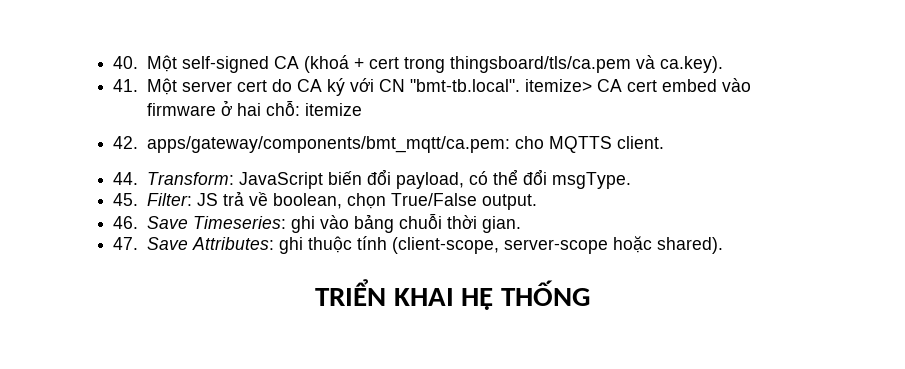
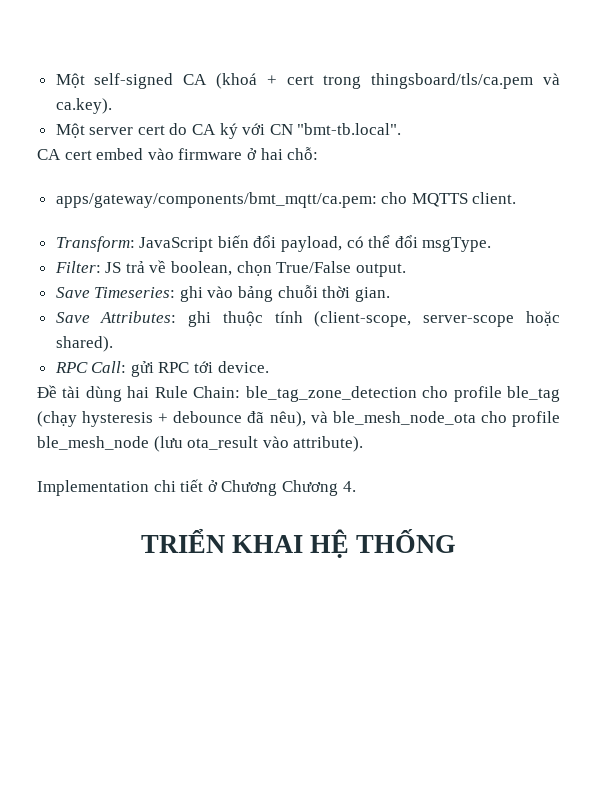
[113,56,139,69] 40. -> (55, 80) none
[113,79,139,92] 41. -> (112, 106) none
[525,79,592,92] itemize> -> (402, 129) //
[305,103,362,116] [113,136,139,149] itemize // 42. -> (319, 153) //
[113,172,139,185] 44. -> (517, 198) none
[113,193,139,206] 45. -> (492, 244) none
[113,216,139,229] 46. -> (406, 270) none
[113,237,139,250] 47. -> (390, 294) none
(723, 245) none -> [54,361,269,377] [37,385,560,402] [37,411,560,427] [37,436,364,452] [37,479,356,496] // RPC Call: gửi RPC tới device. // Đề tài dùng hai Rule Chain: ble_tag_zone_detection cho profile ble_tag (chạy hysteresis + debounce đã nêu), và ble_mesh_node_ota cho profile ble_mesh_node (lưu ota_result vào attribute). // Implementation chi tiết ở Chương Chương 4.

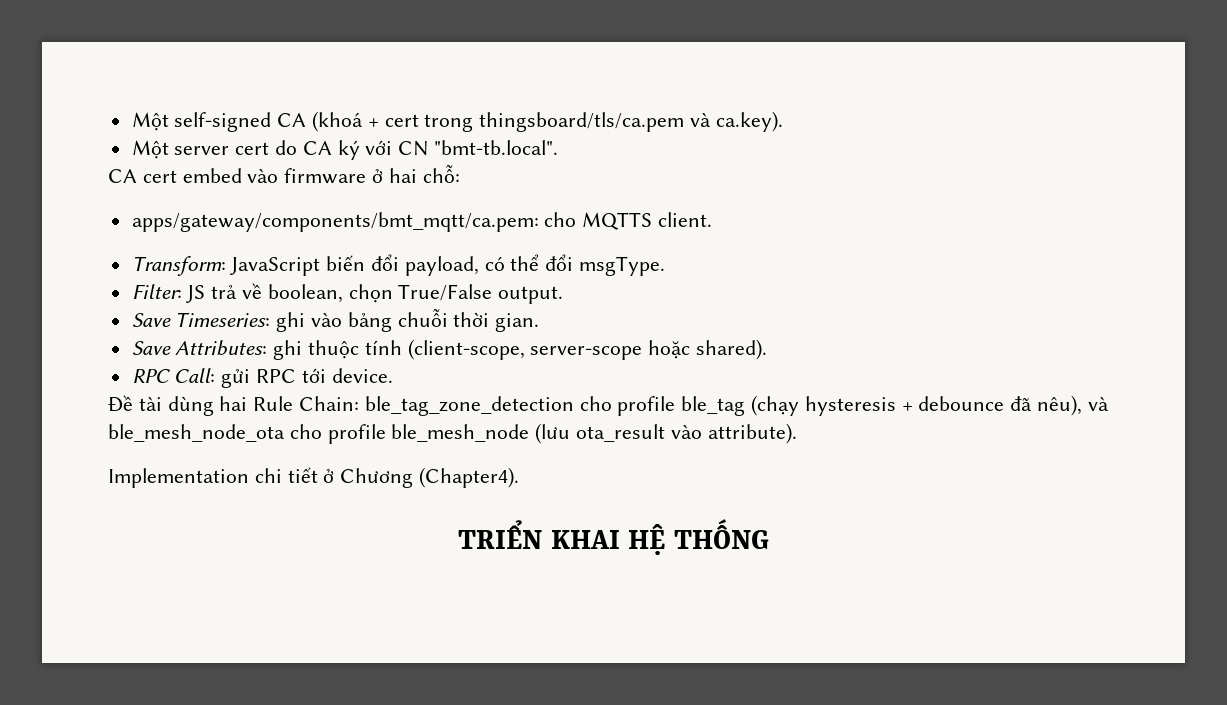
[281,480,356,496] Chương 4. -> [419,467,520,488] (Chapter4).

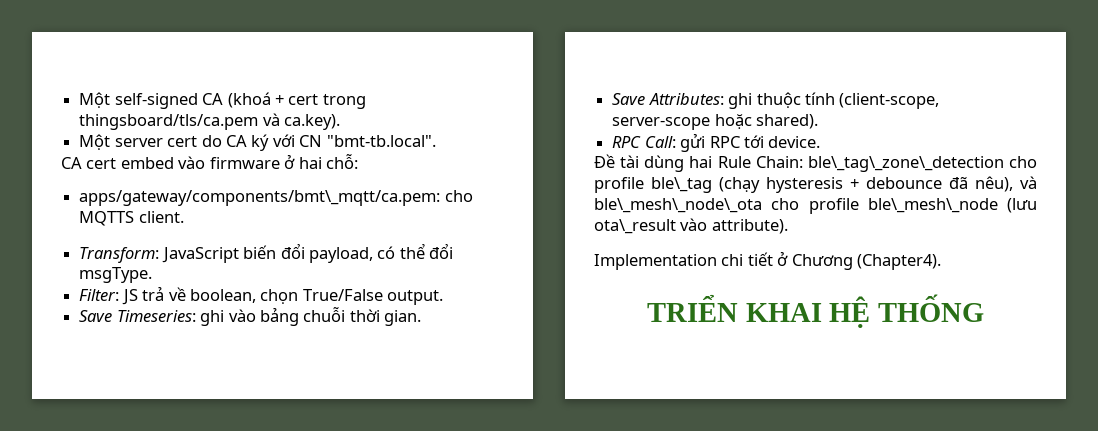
[131,212,539,232] apps/gateway/components/bmt_mqtt/ca.pem: -> [79,190,441,206] apps/gateway/components/bmt\_mqtt/ca.pem:
[364,396,746,416] ble_tag_zone_detection cho profile ble_tag -> [807,156,1037,172] [594,177,712,193] ble\_tag\_zone\_detection cho profile ble\_tag
[108,423,666,444] ble_mesh_node_ota cho profile ble_mesh_node (lưu ota_result -> [594,198,1037,214] [594,219,676,234] ble\_mesh\_node\_ota cho profile ble\_mesh\_node (lưu ota\_result

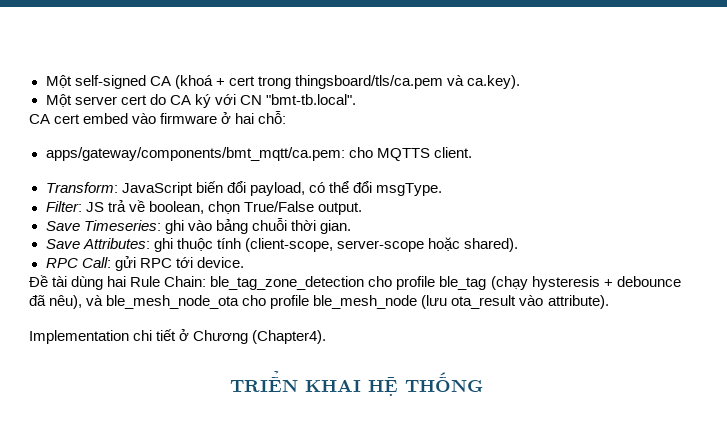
[79,190,441,206] apps/gateway/components/bmt\_mqtt/ca.pem: -> [45,147,345,161] apps/gateway/components/bmt_mqtt/ca.pem:
[807,156,1037,172] [594,177,712,193] ble\_tag\_zone\_detection cho profile ble\_tag -> [210,276,487,290] ble_tag_zone_detection cho profile ble_tag
[594,198,1037,214] [594,219,676,234] ble\_mesh\_node\_ota cho profile ble\_mesh\_node (lưu ota\_result -> [106,295,517,309] ble_mesh_node_ota cho profile ble_mesh_node (lưu ota_result

